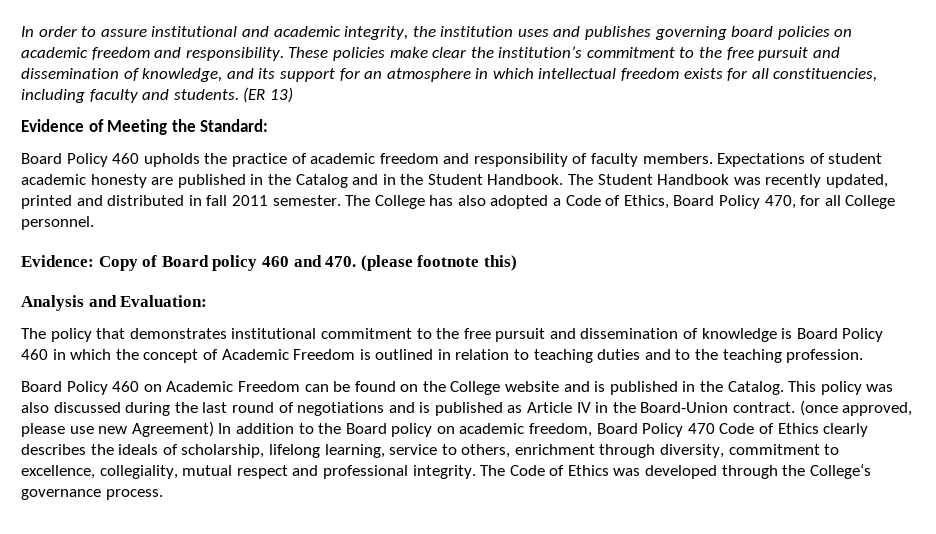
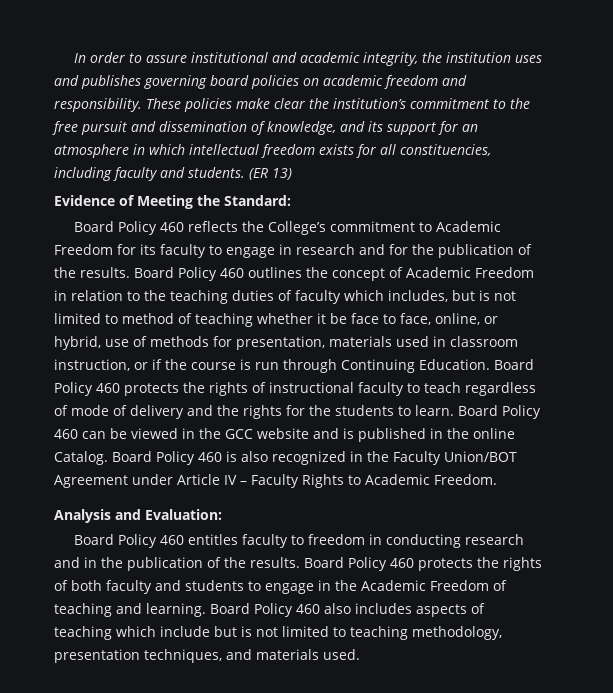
[143,153,883,167] [21,174,889,188] [21,195,896,209] [21,216,94,230] [21,255,517,271] [21,295,208,311] [21,328,884,342] [21,349,112,360] upholds the practice of academic freedom and responsibility of faculty members. Expectations of student academic honesty are published in the Catalog and in the Student Handbook. The Student Handbook was recently updated, printed and distributed in fall 2011 semester. The College has also adopted a Code of Ethics, Board Policy 470, for all College personnel. // Evidence: Copy of Board policy 460 and 470. (please footnote this) // Analysis and Evaluation: // The policy that demonstrates institutional commitment to the free pursuit and dissemination of knowledge is Board Policy 460 in which -> [187,221,501,235] [54,244,532,258] [54,267,302,281] reflects the College’s commitment to Academic Freedom for its faculty to engage in research and for the publication of the results. Board Policy 460 outlines
[359,349,434,360] is outlined -> (534, 272) none
(530, 354) none -> [144,290,166,301] the
[644,349,864,363] [21,381,501,395] and to the teaching profession. // Board Policy 460 on Academic Freedom can be found on the College -> [278,290,516,304] [54,313,498,327] [54,336,518,350] [54,359,534,373] [54,382,536,396] [54,405,541,419] [54,428,253,439] of faculty which includes, but is not limited to method of teaching whether it be face to face, online, or hybrid, use of methods for presentation, materials used in classroom instruction, or if the course is run through Continuing Education. Board Policy 460 protects the rights of instructional faculty to teach regardless of mode of delivery and the rights for the students to learn. Board Policy 460 can be viewed in the GCC
[727,381,894,395] [21,400,913,416] [21,421,869,437] [21,444,840,458] [21,463,871,479] [21,489,163,500] Catalog. This policy was also discussed during the last round of negotiations and is published as Article IV in the Board-Union contract. (once approved, please use new Agreement) In addition to the Board policy on academic freedom, Board Policy 470 Code of Ethics clearly describes the ideals of scholarship, lifelong learning, service to others, enrichment through diversity, commitment to excellence, collegiality, mutual respect and professional integrity. The Code of Ethics was developed through the College‘s governance process. -> [473,428,515,439] [54,451,517,465] [54,474,497,488] [54,509,222,523] [73,534,524,548] [54,557,542,571] [54,580,507,594] [54,603,485,617] [54,626,502,640] [54,649,360,663] online Catalog. Board Policy 460 is also recognized in the Faculty Union/BOT Agreement under Article IV – Faculty Rights to Academic Freedom. // Analysis and Evaluation: // Board Policy 460 entitles faculty to freedom in conducting research and in the publication of the results. Board Policy 460 protects the rights of both faculty and students to engage in the Academic Freedom of teaching and learning. Board Policy 460 also includes aspects of teaching which include but is not limited to teaching methodology, presentation techniques, and materials used.

